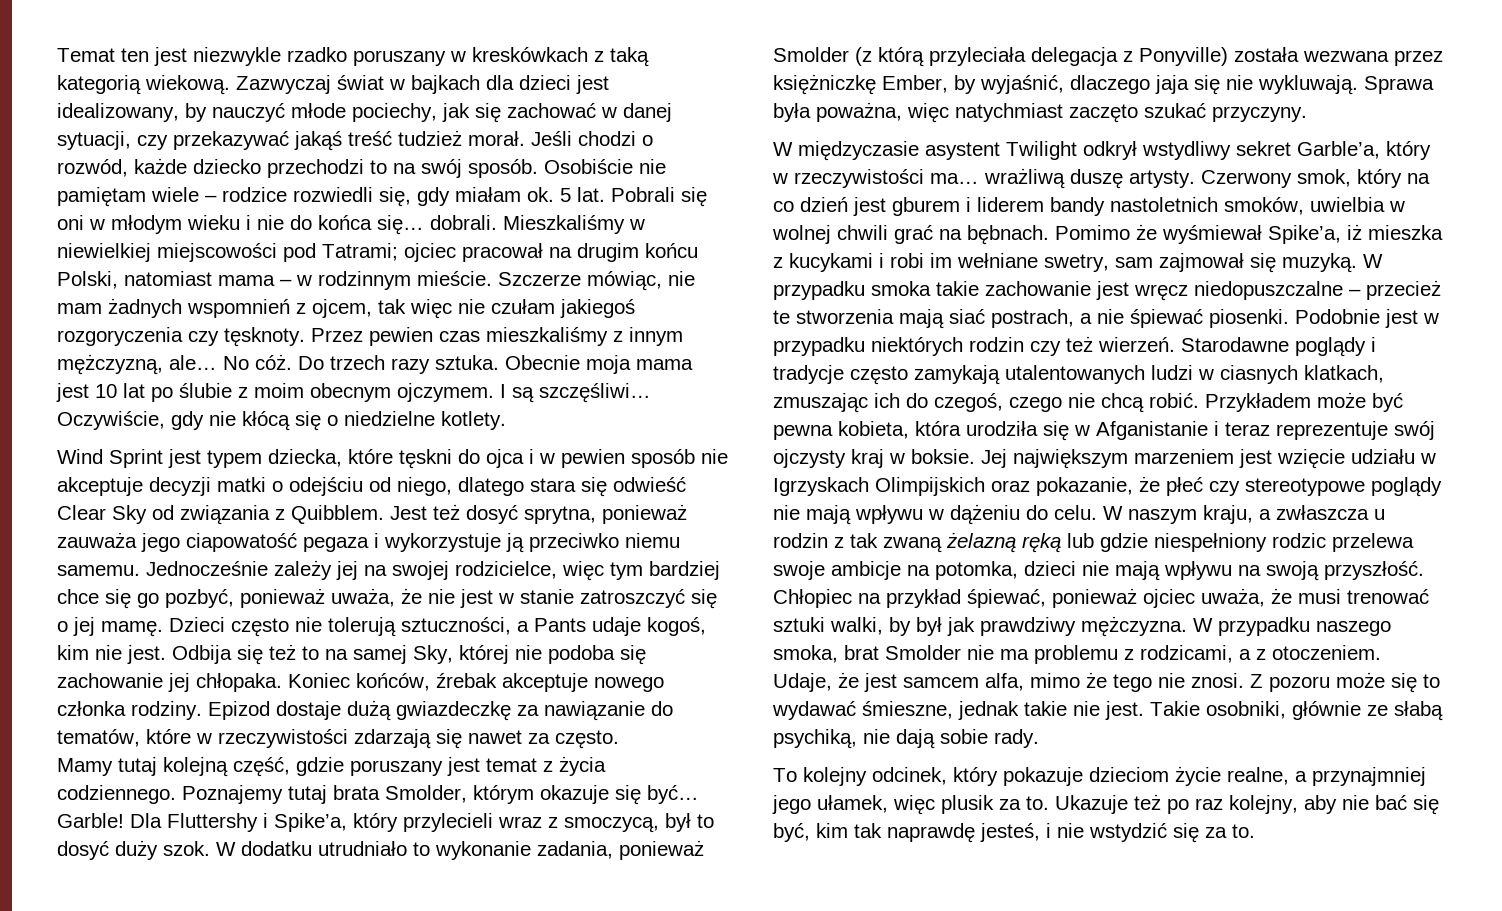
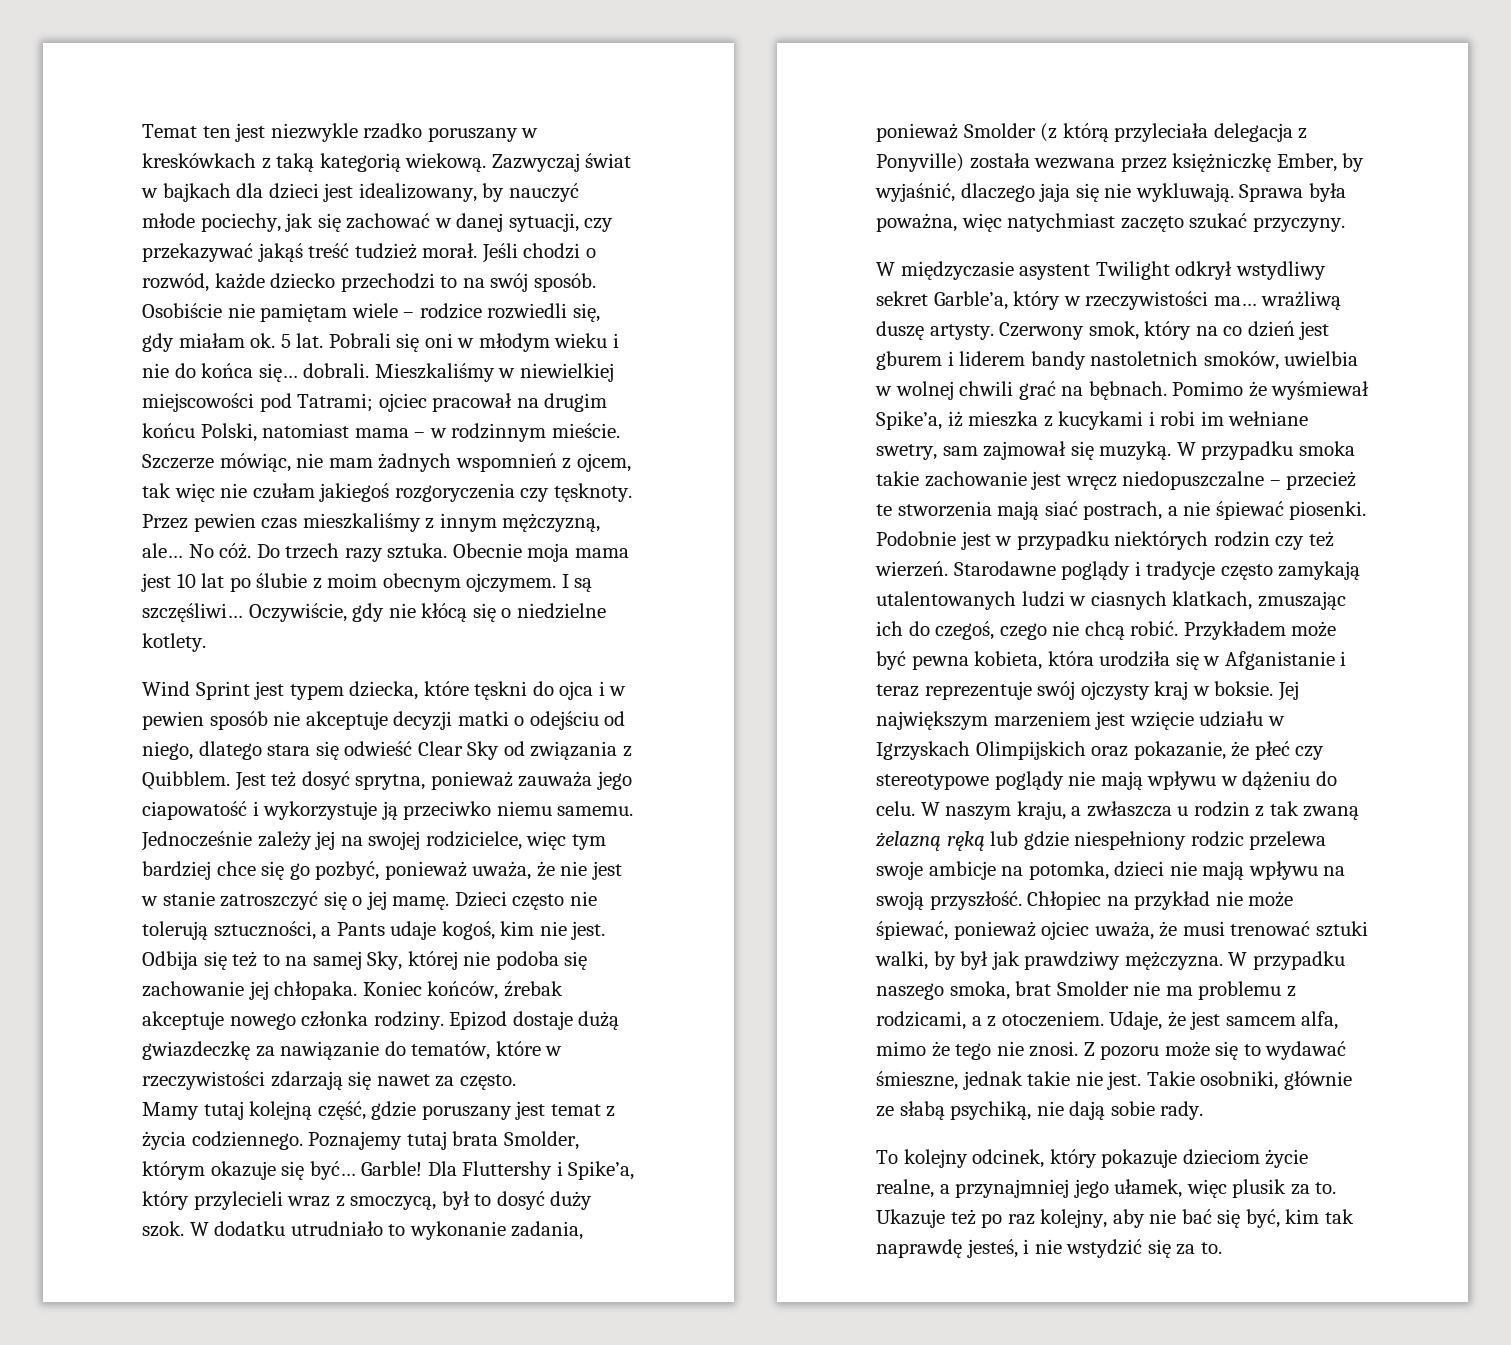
[303,537,369,552] pegaza -> (247, 810) none
(961, 598) none -> [1215,891,1294,907] nie może

